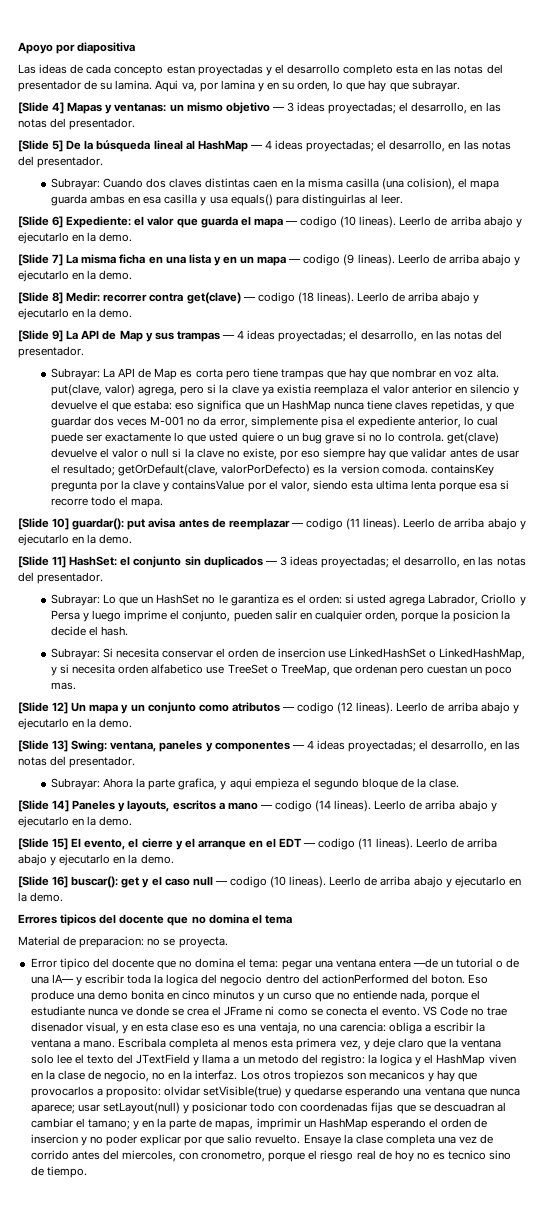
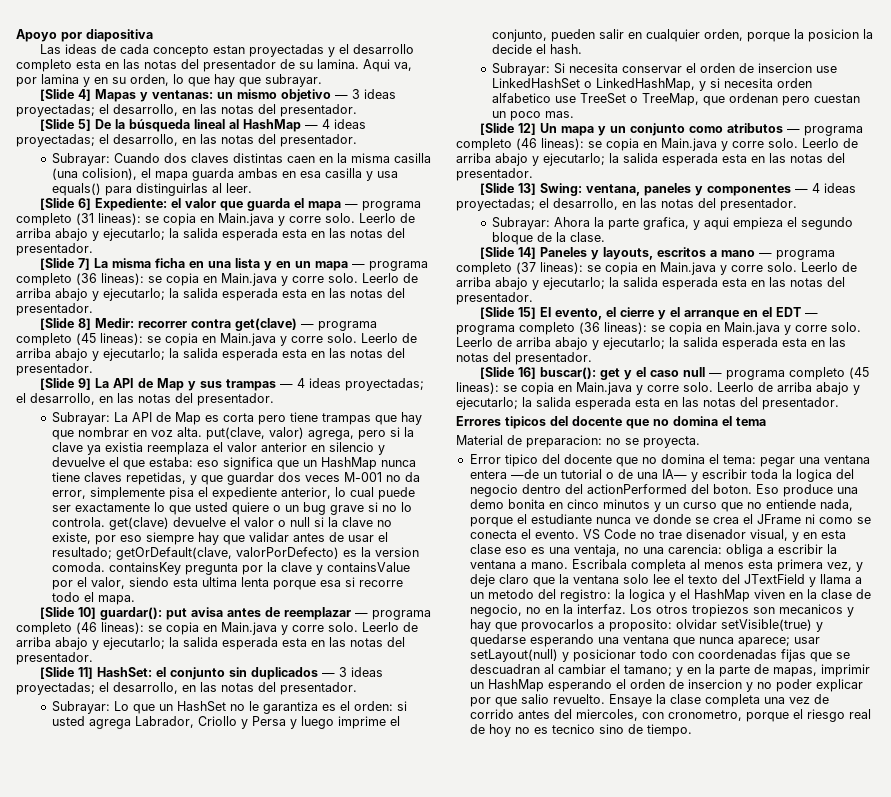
[300,216,522,228] [18,232,133,244] codigo (10 lineas). Leerlo de arriba abajo y ejecutarlo en la demo. -> [362,201,422,211] [16,213,415,226] [16,228,405,241] [16,243,93,256] programa completo (31 lineas): se copia en Main.java y corre solo. Leerlo de arriba abajo y ejecutarlo; la salida esperada esta en las notas del presentador.
[303,254,521,266] [18,270,133,282] codigo (9 lineas). Leerlo de arriba abajo y ejecutarlo en la demo. -> [369,261,429,271] [16,273,418,286] [16,288,405,301] [16,303,93,316] programa completo (36 lineas): se copia en Main.java y corre solo. Leerlo de arriba abajo y ejecutarlo; la salida esperada esta en las notas del presentador.
[257,292,480,304] [18,308,133,320] codigo (18 lineas). Leerlo de arriba abajo y ejecutarlo en la demo. -> [318,321,378,331] [16,333,417,346] [16,348,405,361] [16,363,93,376] programa completo (45 lineas): se copia en Main.java y corre solo. Leerlo de arriba abajo y ejecutarlo; la salida esperada esta en las notas del presentador.
[305,518,526,530] [18,534,133,546] codigo (11 lineas). Leerlo de arriba abajo y ejecutarlo en la demo. -> [372,610,432,620] [16,622,418,635] [16,637,405,650] [16,652,93,665] programa completo (46 lineas): se copia en Main.java y corre solo. Leerlo de arriba abajo y ejecutarlo; la salida esperada esta en las notas del presentador.
[297,702,519,714] [18,718,133,730] codigo (12 lineas). Leerlo de arriba abajo y ejecutarlo en la demo. -> [804,126,864,136] [456,138,858,151] [456,153,845,166] [456,168,533,181] programa completo (46 lineas): se copia en Main.java y corre solo. Leerlo de arriba abajo y ejecutarlo; la salida esperada esta en las notas del presentador.
[274,800,497,812] [18,816,133,828] codigo (14 lineas). Leerlo de arriba abajo y ejecutarlo en la demo. -> [776,250,836,260] [456,262,857,275] [456,277,845,290] [456,292,533,305] programa completo (37 lineas): se copia en Main.java y corre solo. Leerlo de arriba abajo y ejecutarlo; la salida esperada esta en las notas del presentador.
[318,838,497,850] [18,854,174,866] codigo (11 lineas). Leerlo de arriba abajo y ejecutarlo en la demo. -> [456,322,861,335] [456,337,846,350] [456,352,592,365] programa completo (36 lineas): se copia en Main.java y corre solo. Leerlo de arriba abajo y ejecutarlo; la salida esperada esta en las notas del presentador.
[229,876,521,888] [18,892,64,902] codigo (10 lineas). Leerlo de arriba abajo y ejecutarlo en la demo. -> [726,367,870,380] [456,382,860,395] [456,397,839,410] programa completo (45 lineas): se copia en Main.java y corre solo. Leerlo de arriba abajo y ejecutarlo; la salida esperada esta en las notas del presentador.

